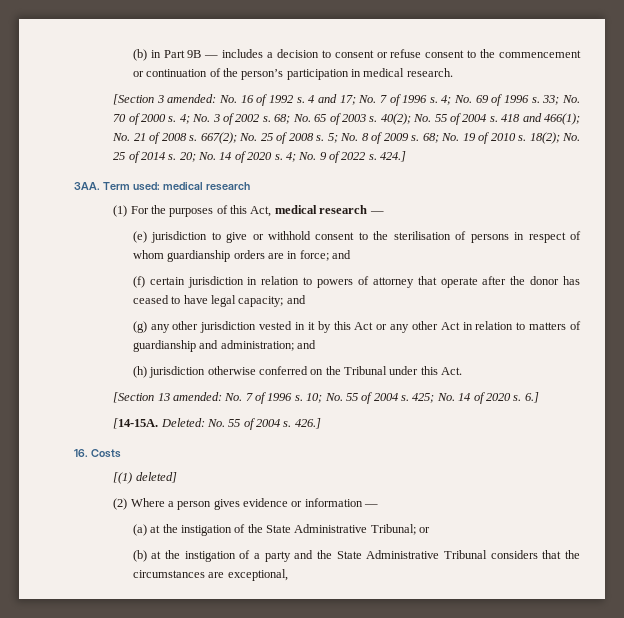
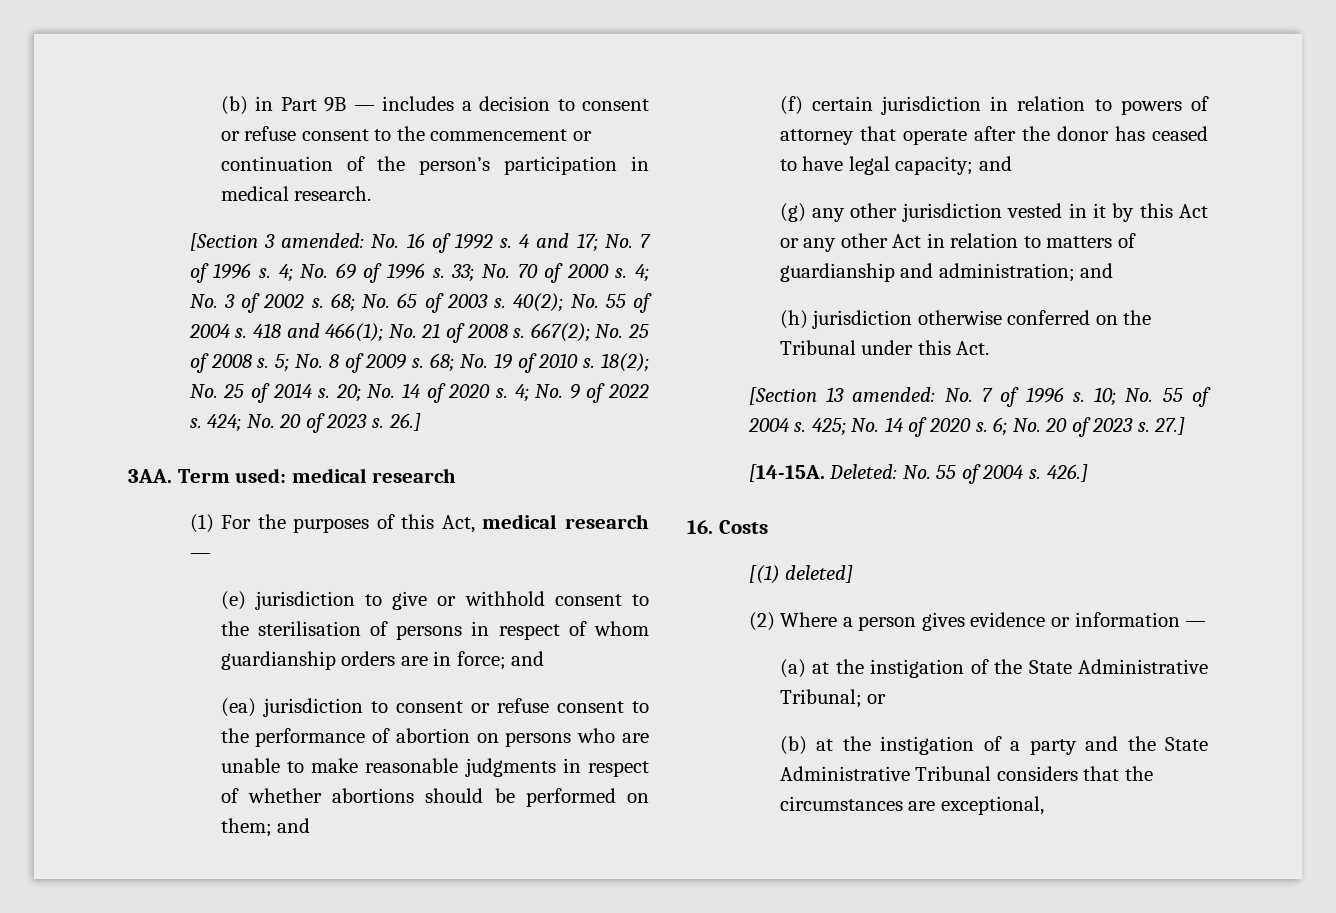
[380,151,407,162] 424.] -> [207,413,421,433] 424; No. 20 of 2023 s. 26.]
(352, 254) none -> [220,698,649,717] [220,728,649,747] [220,758,649,777] [220,788,649,807] [220,818,311,837] // (ea) jurisdiction to consent or refuse consent to the performance of abortion on persons who are unable to make reasonable judgments in respect of whether abortions should be performed on them; and
[524,392,539,403] 6.] -> [993,417,1186,437] 6; No. 20 of 2023 s. 27.]

